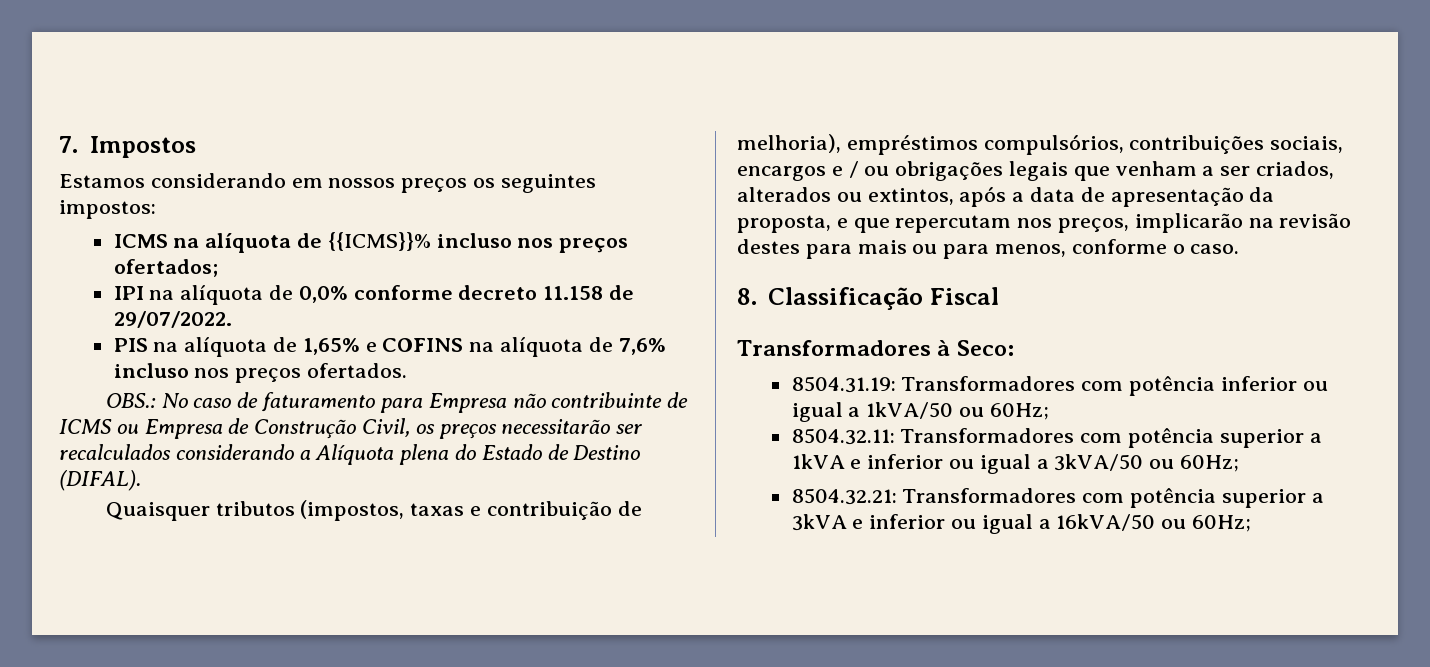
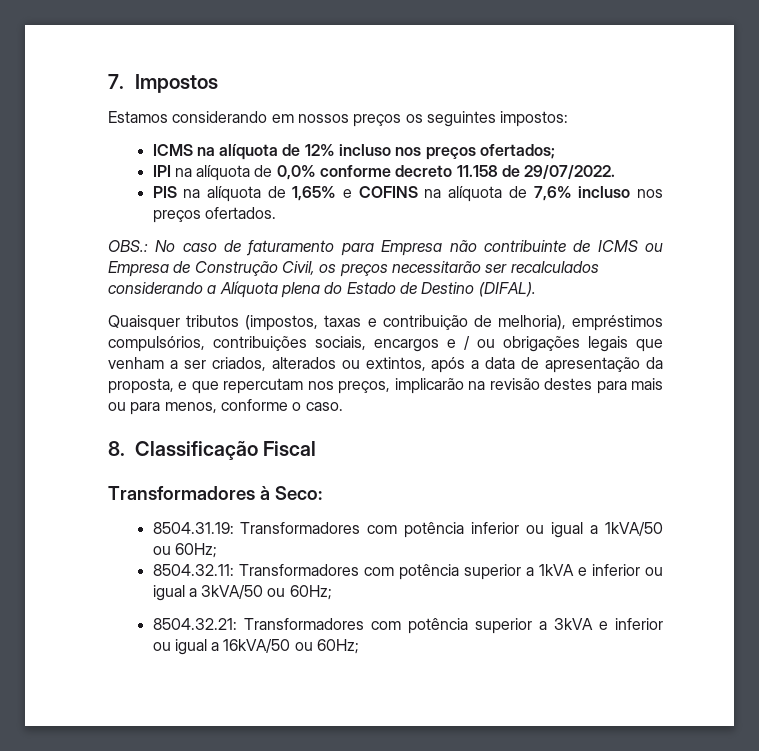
[327,232,431,251] {{ICMS}}% -> [304,144,335,156] 12%

